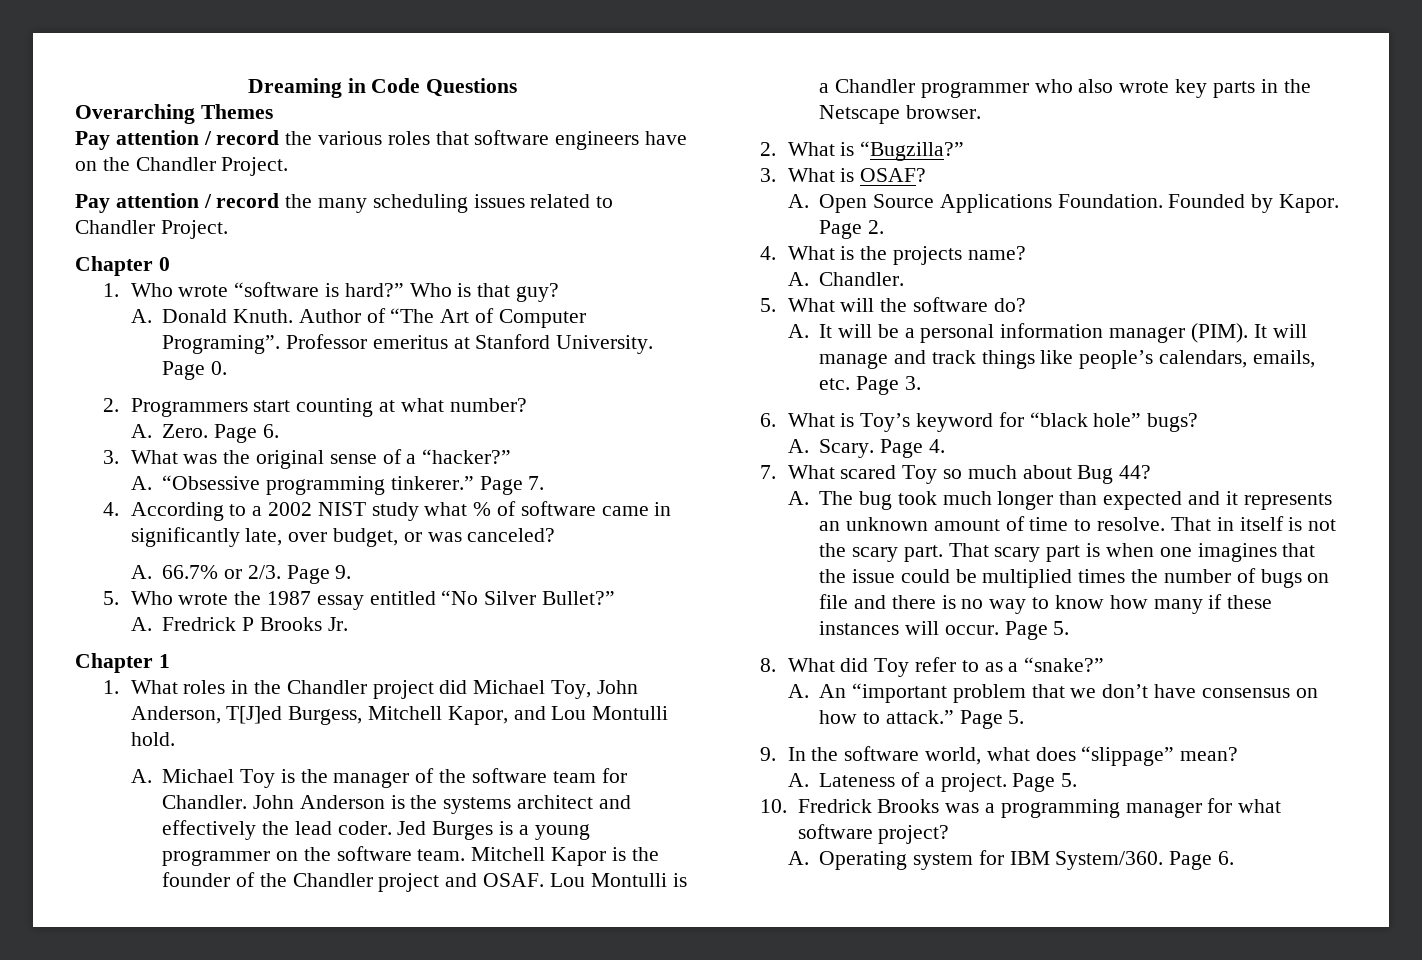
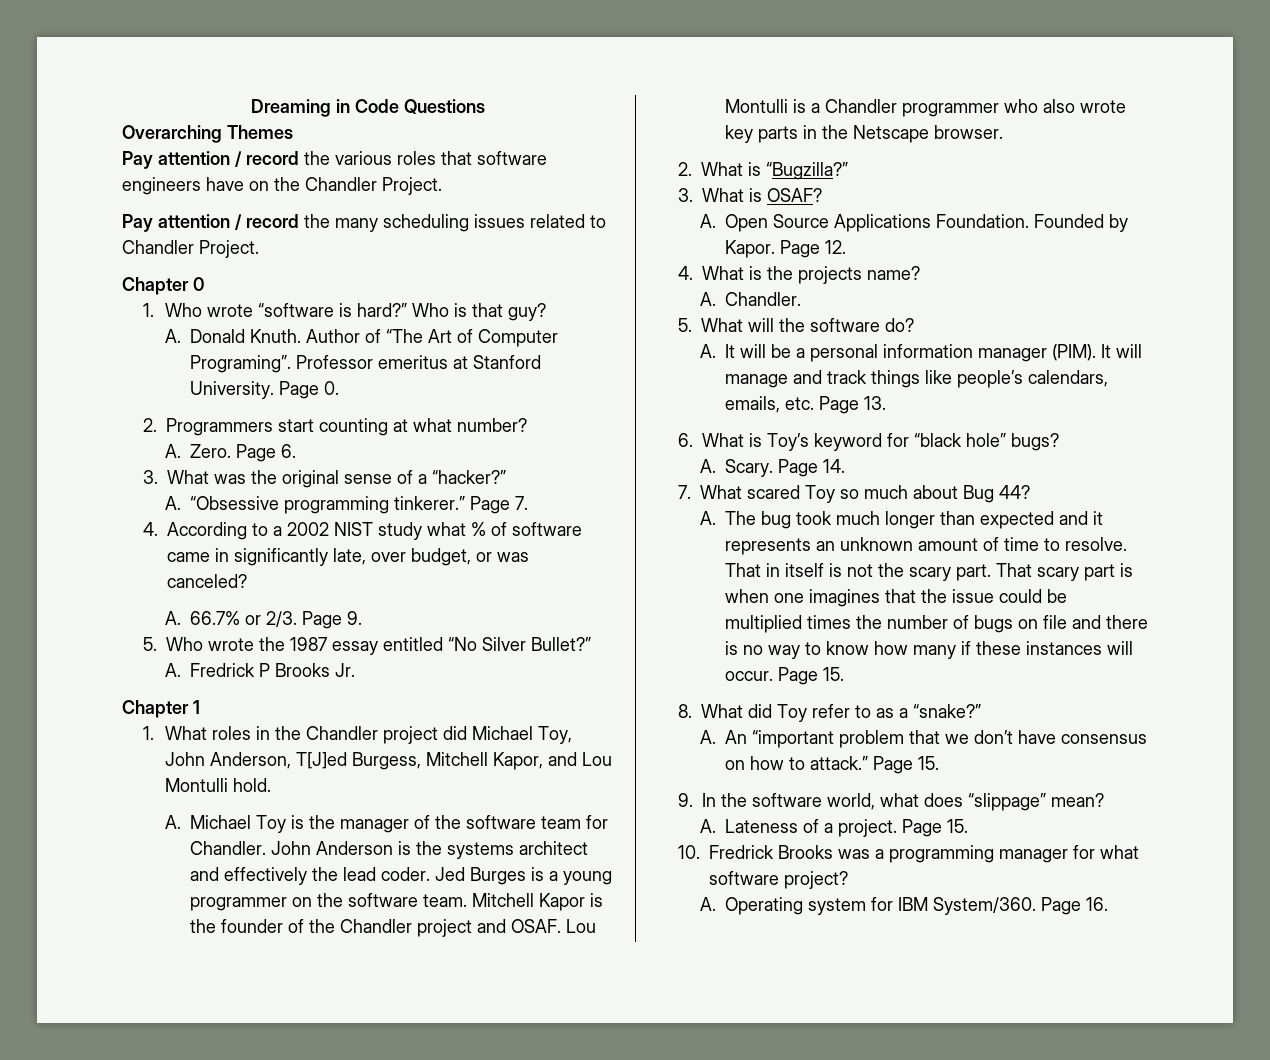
[868,220,885,234] 2. -> [824,240,846,254] 12.
[904,376,921,390] 3. -> [863,396,886,410] 13.
[928,439,945,453] 4. -> [822,459,845,473] 14.
[1053,621,1070,635] 5. -> [822,667,844,681] 15.
[1008,710,1025,724] 5. -> [917,756,939,770] 15.
[1061,773,1078,787] 5. -> [946,819,968,833] 15.
[1218,851,1235,865] 6. -> [1085,897,1108,911] 16.

